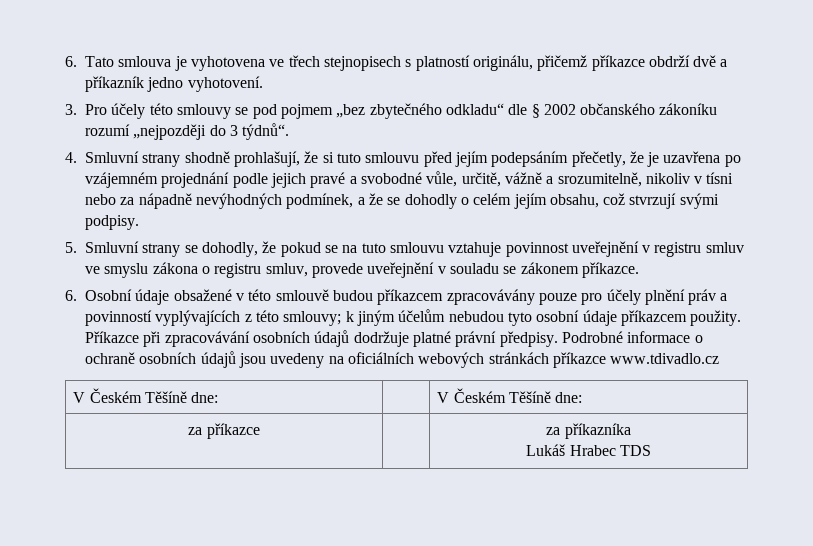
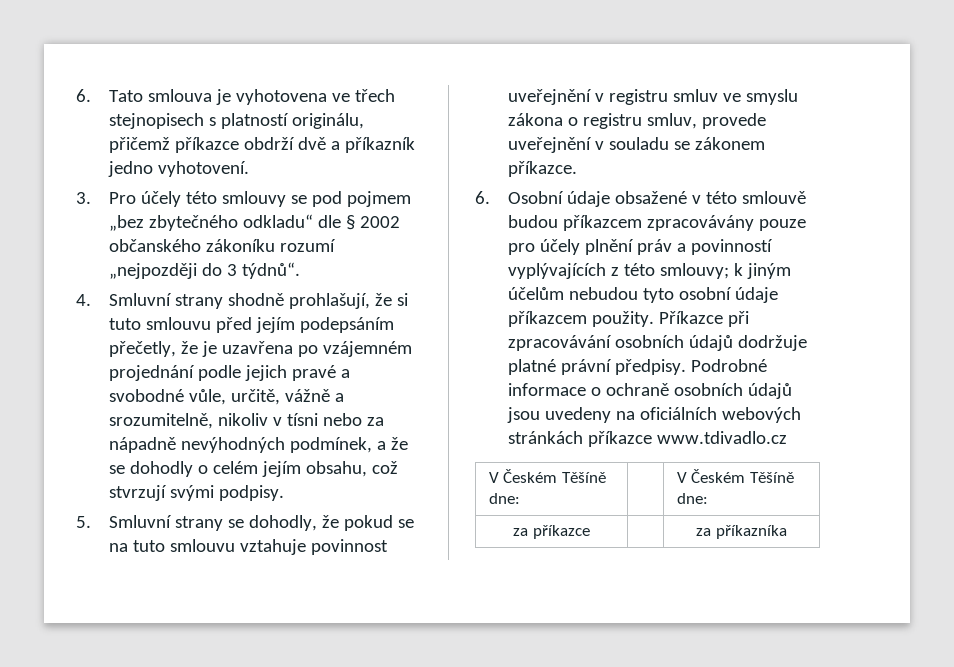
[526,444,651,456] // Lukáš Hrabec TDS -> (787, 532) none

